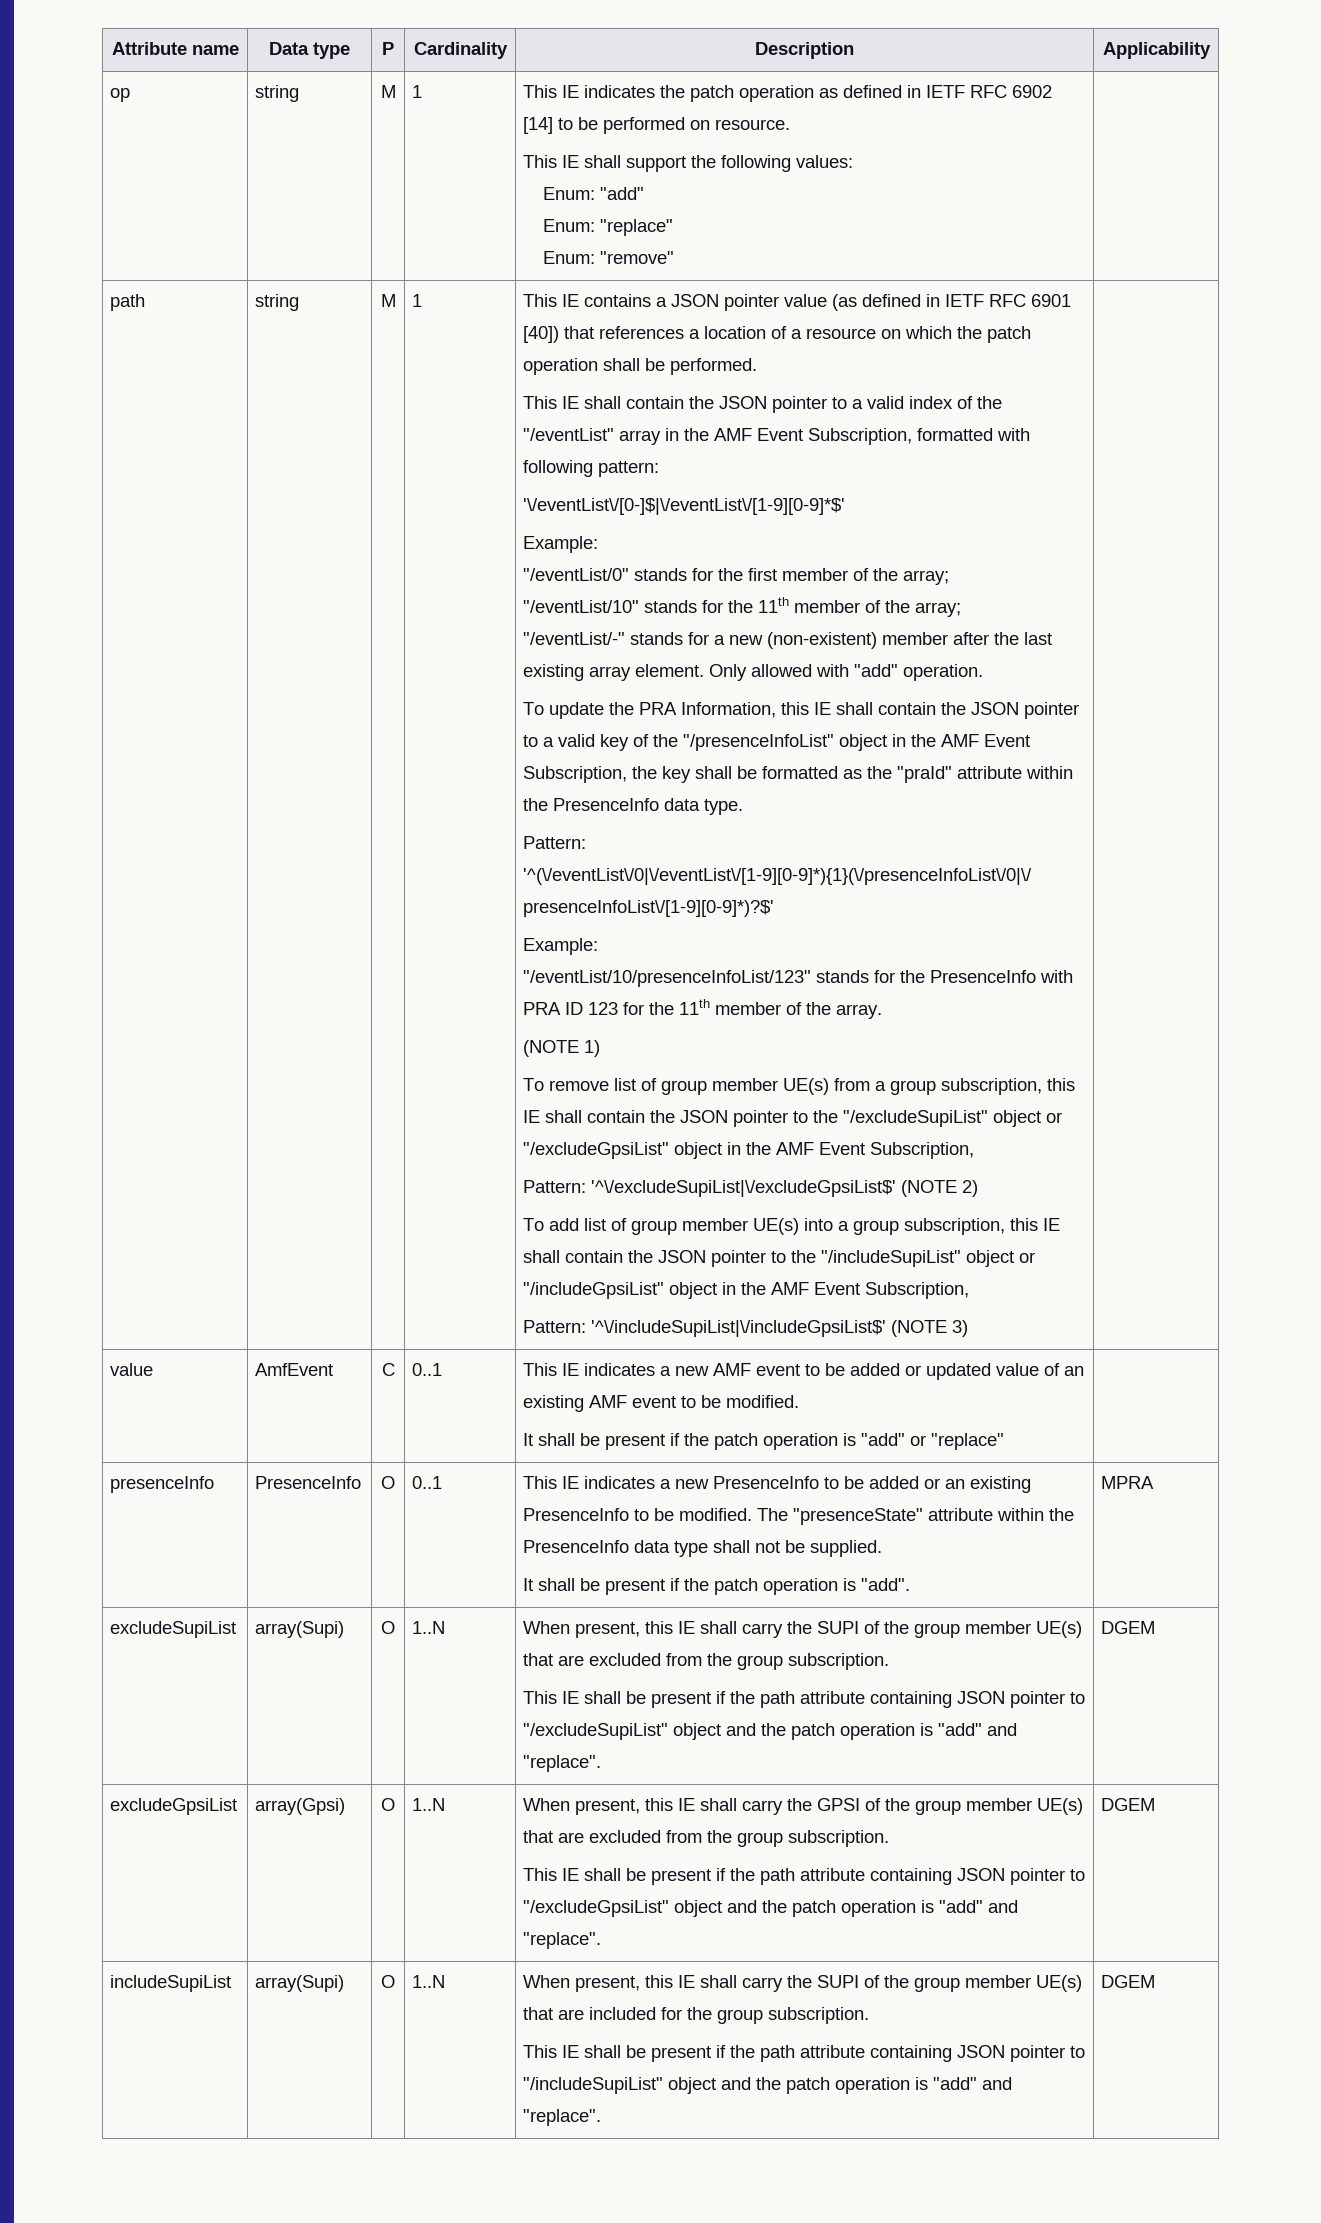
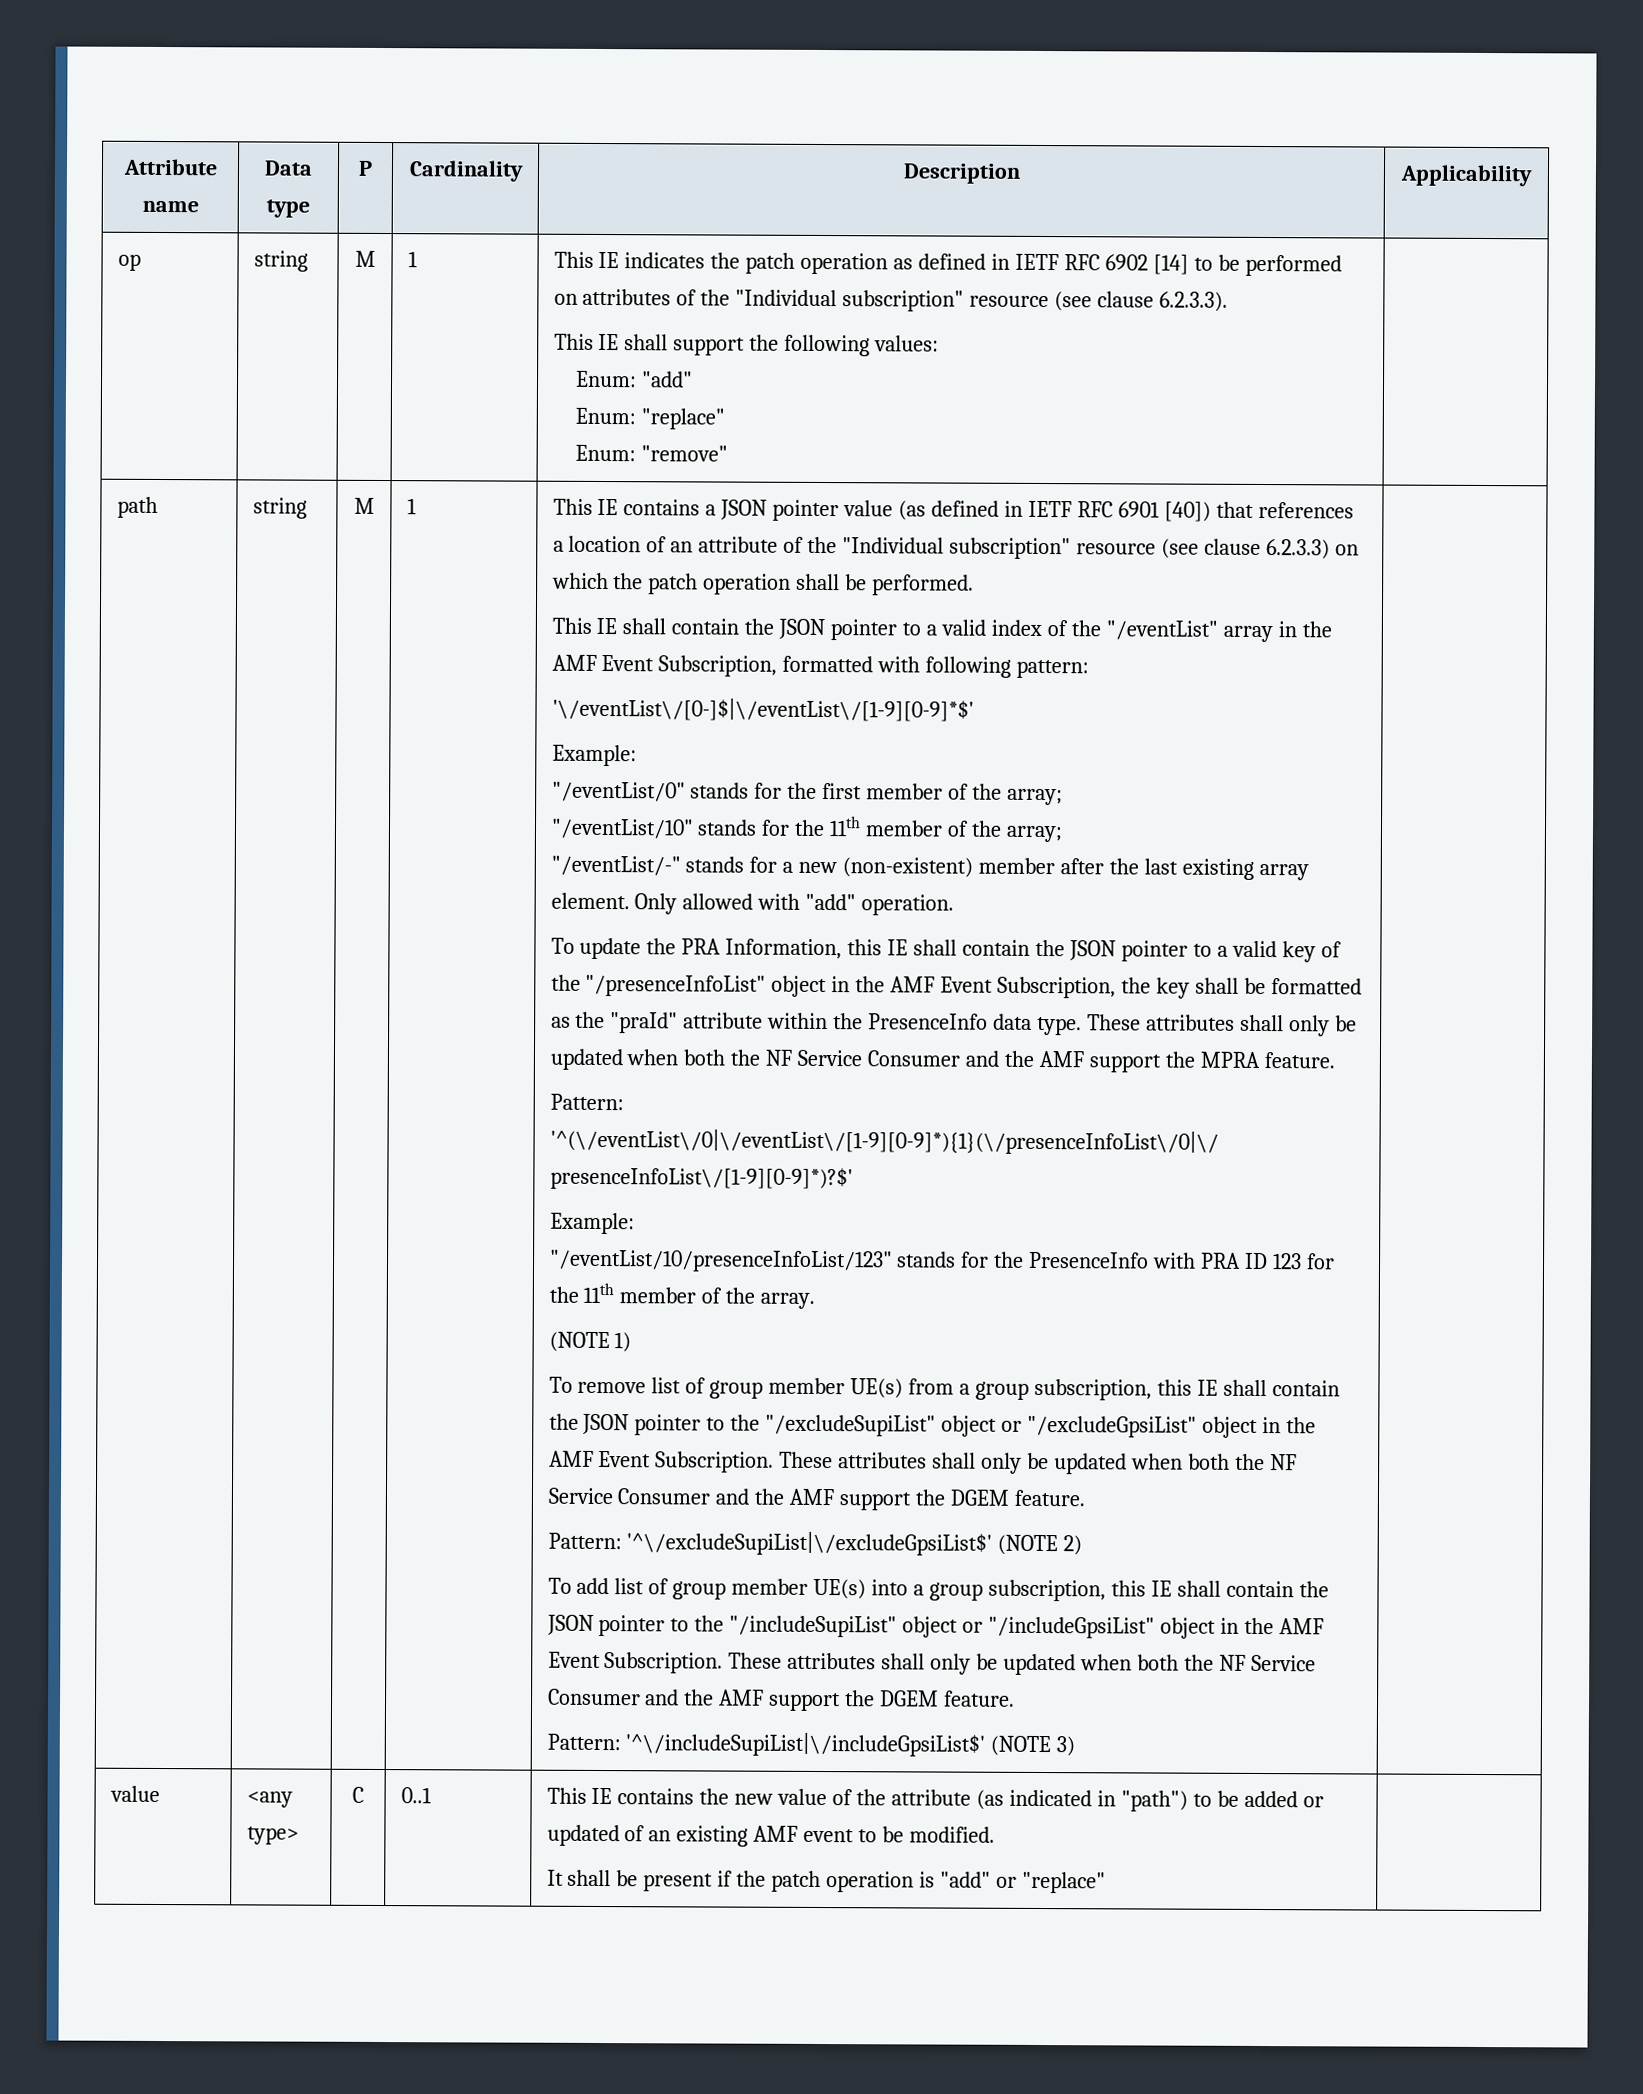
[715,119,791,130] resource. -> [582,288,1228,312] attributes of the "Individual subscription" resource (see clause 6.2.3.3).
[791,328,877,339] a resource -> [670,536,1330,560] an attribute of the "Individual subscription" resource (see clause 6.2.3.3)
(744, 807) none -> [1086,1014,1357,1037] [549,1048,1335,1073] These attributes shall only be updated when both the NF Service Consumer and the AMF support the MPRA feature.
[870,1142,975,1159] Subscription, -> [655,1451,1297,1475] [547,1487,1086,1511] Subscription. These attributes shall only be updated when both the NF Service Consumer and the AMF support the DGEM feature.
[865,1282,970,1299] Subscription, -> [604,1652,1316,1676] [547,1688,1016,1712] Subscription. These attributes shall only be updated when both the NF Service Consumer and the AMF support the DGEM feature.
[255,1363,334,1376] AmfEvent -> [246,1791,293,1808] [246,1826,299,1845] <any type>
[584,1363,801,1376] indicates a new AMF event -> [617,1788,1188,1812] contains the new value of the attribute (as indicated in "path")
[996,1363,1040,1376] value -> (620, 1835) none
[110,1476,215,1493] [255,1476,362,1489] [381,1476,395,1489] [412,1476,443,1489] [523,1476,1032,1493] [523,1508,1075,1525] [523,1540,883,1557] [523,1578,911,1595] [1101,1476,1155,1489] [110,1621,237,1638] [255,1621,345,1638] [381,1621,395,1634] [412,1621,446,1634] [523,1621,1083,1638] [523,1653,890,1670] [523,1691,1086,1708] [523,1723,1018,1740] [523,1755,602,1772] [1101,1621,1156,1634] [110,1798,238,1815] [255,1798,346,1815] [381,1798,395,1811] [412,1798,446,1811] [523,1798,1084,1815] [523,1830,890,1847] [523,1868,1086,1885] [523,1900,1019,1917] [523,1932,602,1949] [1101,1798,1156,1811] [110,1975,232,1992] [255,1975,345,1992] [381,1975,395,1988] [412,1975,446,1988] [523,1975,1083,1992] [523,2007,870,2024] [523,2045,1086,2062] [523,2077,1013,2094] [523,2109,602,2126] [1101,1975,1156,1988] // presenceInfo | PresenceInfo | O | 0..1 | This IE indicates a new PresenceInfo to be added or an existing PresenceInfo to be modified. The "presenceState" attribute within the PresenceInfo data type shall not be supplied. // It shall be present if the patch operation is "add". | MPRA // excludeSupiList | array(Supi) | O | 1..N | When present, this IE shall carry the SUPI of the group member UE(s) that are excluded from the group subscription. // This IE shall be present if the path attribute containing JSON pointer to "/excludeSupiList" object and the patch operation is "add" and "replace". | DGEM // excludeGpsiList | array(Gpsi) | O | 1..N | When present, this IE shall carry the GPSI of the group member UE(s) that are excluded from the group subscription. // This IE shall be present if the path attribute containing JSON pointer to "/excludeGpsiList" object and the patch operation is "add" and "replace". | DGEM // includeSupiList | array(Supi) | O | 1..N | When present, this IE shall carry the SUPI of the group member UE(s) that are included for the group subscription. // This IE shall be present if the path attribute containing JSON pointer to "/includeSupiList" object and the patch operation is "add" and "replace". | DGEM -> (1106, 1882) none

